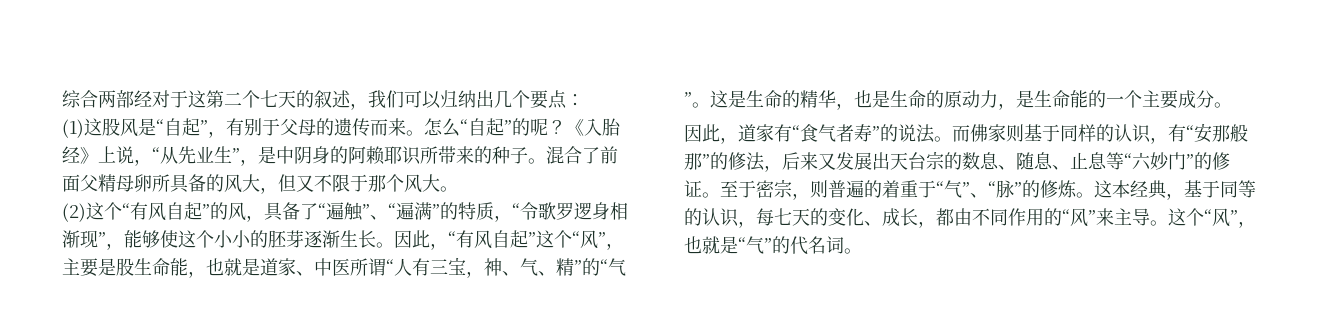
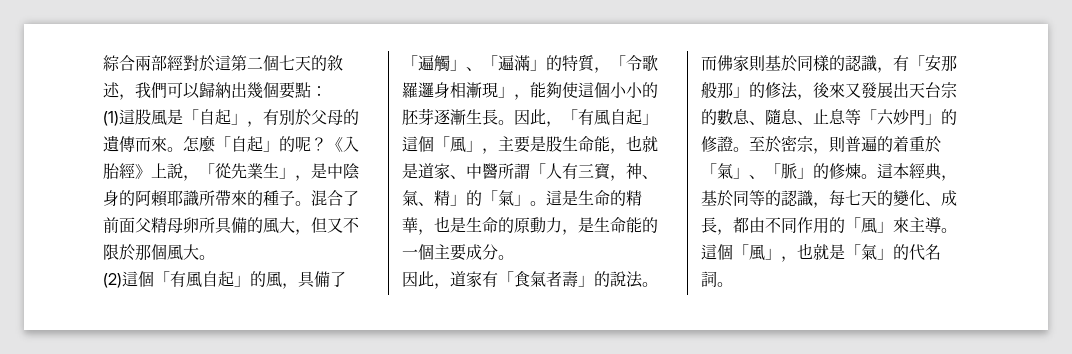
[62,90,584,110] [62,118,621,138] [62,146,510,166] 综合两部经对于这第二个七天的叙述，我们可以归纳出几个要点： // (1)这股风是“自起”，有别于父母的遗传而来。怎么“自起”的呢？《入胎经》上说，“从先业生”，是中阴身的阿赖耶识所带来的种 -> [103,55,343,72] [103,82,327,100] [103,109,359,127] [103,135,359,153] [103,163,359,181] [103,190,279,207] 綜合兩部經對於這第二個七天的敘述，我們可以歸納出幾個要點： // (1)這股風是「自起」，有別於父母的遺傳而來。怎麼「自起」的呢？《入胎經》上說，「從先業生」，是中陰身的阿賴耶識所帶來的種
[188,174,242,193] 备的风 -> [231,217,279,234] 備的風
[350,174,422,193] 于那个风 -> [119,244,183,261] 於那個風
[86,202,628,222] [62,230,214,250] 这个“有风自起”的风，具备了“遍触”、“遍满”的特质，“令歌罗逻身相渐现”，能够使这个 -> [122,271,346,289] [402,55,658,73] [402,82,610,100] 這個「有風自起」的風，具備了「遍觸」、「遍滿」的特質，「令歌羅邏身相漸現」，能夠使這個
[322,230,376,248] 渐生长 -> [450,109,498,125] 漸生長
[448,230,606,249] “有风自起”这个“风” -> [562,109,658,126] [402,136,482,153] 「有風自起」這個「風」
[332,257,626,278] [684,90,728,108] 医所谓“人有三宝，神、气、精”的“气”。这 -> [482,163,658,181] [402,190,562,206] 醫所謂「人有三寶，神、氣、精」的「氣」。這
[818,90,836,108] 华 -> [402,217,418,233] 華
[962,90,980,108] 动 -> [530,217,546,233] 動
[1124,90,1142,108] 个 -> [418,244,434,260] 個
[792,124,1194,144] “食气者寿”的说法。而佛家则基于同样的认识，有“ -> [498,271,658,288] [701,55,925,73] 「食氣者壽」的說法。而佛家則基於同樣的認識，有「
[702,154,710,168] ” -> [733,86,749,98] 」
[782,152,854,170] 后来又发 -> [813,82,877,98] 後來又發
[962,152,1034,170] 数息、随 -> [717,109,781,125] 數息、隨
[1124,152,1230,170] [684,179,1256,200] [684,208,1256,228] [684,236,844,255] “六妙门”的修证。至于密宗，则普遍的着重于“气”、“脉”的修炼。这本经典，基于同等的认识，每七天的变化、成长，都由不同作用的“风”来主导。这个“风”，也就是“气”的代名词 -> [861,109,957,125] [701,135,941,154] [701,163,957,181] [701,190,957,208] [701,217,957,235] [701,243,941,262] [701,271,717,287] 「六妙門」的修證。至於密宗，則普遍的着重於「氣」、「脈」的修煉。這本經典，基於同等的認識，每七天的變化、成長，都由不同作用的「風」來主導。這個「風」，也就是「氣」的代名詞

